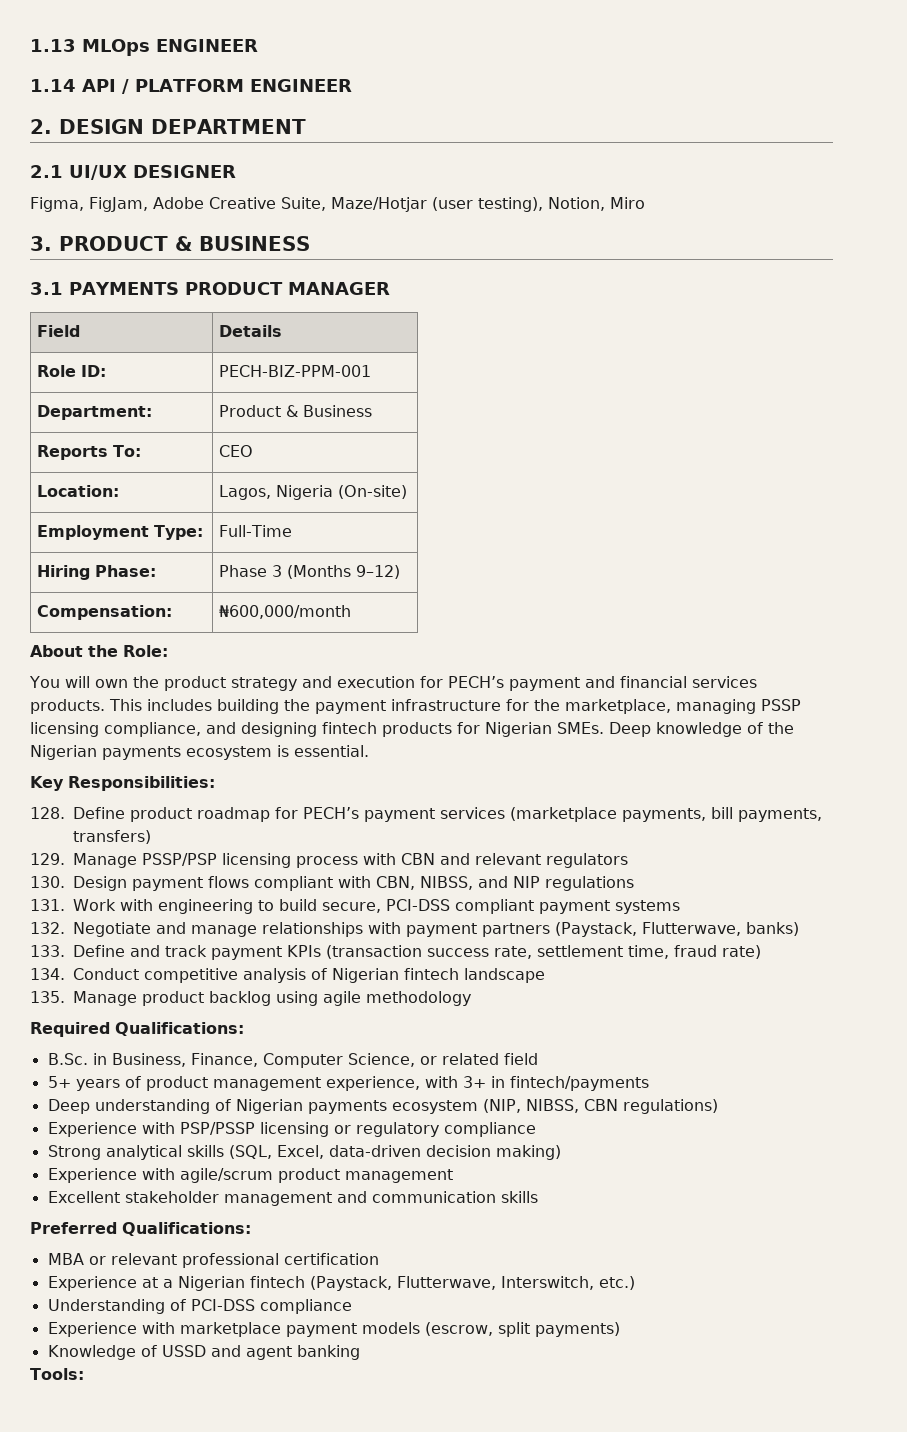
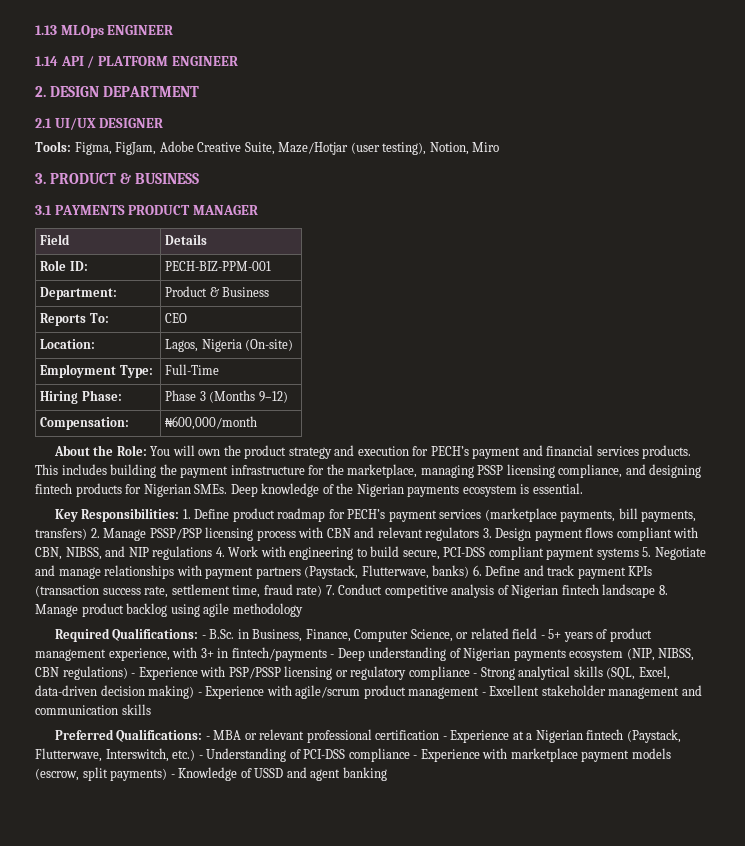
(236, 171) none -> [35,141,71,152] Tools:
(168, 651) // -> (147, 450) none
[30,807,65,819] // 128. -> [182,509,191,519] 1.
[30,853,65,865] // 129. -> [90,528,100,538] 2.
[30,876,65,888] // 130. -> [482,528,492,538] 3.
[30,899,65,911] // 131. -> [215,547,225,557] 4.
[30,922,65,934] // 132. -> [642,547,652,557] 5.
[30,945,65,957] // 133. -> [472,565,482,576] 6.
[30,968,65,980] // 134. -> [325,585,335,595] 7.
[30,991,65,1003] // 135. -> [658,585,668,595] 8.
(244, 1029) // -> [201,635,206,639] -
(538, 1059) // -> [540,635,545,639] -
(649, 1083) // -> [330,654,335,658] -
(718, 1106) // -> [131,673,136,677] -
(536, 1129) // -> [473,673,478,677] -
(561, 1152) // -> [197,692,202,696] -
(453, 1176) // -> [481,692,486,696] -
(251, 1229) // -> [205,736,210,740] -
(379, 1259) // -> [442,736,447,740] -
(635, 1283) // -> [198,755,203,759] -
(352, 1306) // -> [413,755,418,759] -
(620, 1329) // -> [170,774,175,778] -
[30,1368,84,1380] // Tools: -> (387, 774) none

